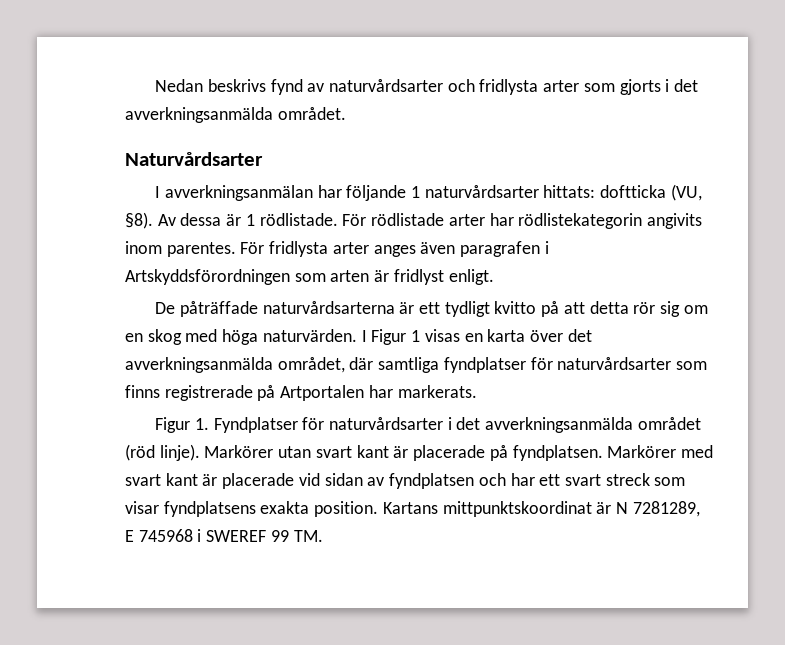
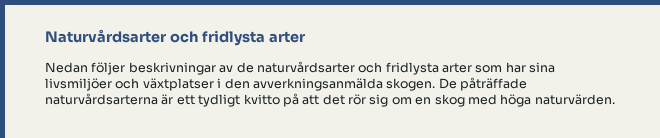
[155,79,325,95] Nedan beskrivs fynd av -> [45,29,305,46] [45,62,254,75] Naturvårdsarter och fridlysta arter // Nedan följer beskrivningar av de
[619,79,699,95] [125,107,346,123] [125,152,263,166] [155,184,702,201] [125,212,702,229] [125,241,549,257] [125,269,494,285] gjorts i det avverkningsanmälda området. // Naturvårdsarter // I avverkningsanmälan har följande 1 naturvårdsarter hittats: doftticka (VU, §8). Av dessa är 1 rödlistade. För rödlistade arter har rödlistekategorin angivits inom parentes. För fridlysta arter anges även paragrafen i Artskyddsförordningen som arten är fridlyst enligt. // -> [505,62,556,73] [45,78,436,91] har sina livsmiljöer och växtplatser i den avverkningsanmälda skogen.
[589,301,629,314] detta -> [322,94,345,105] det
[361,329,592,345] [125,357,708,373] [125,385,477,401] [155,417,701,433] [125,444,713,461] [125,473,686,489] [125,501,700,517] [125,529,323,542] I Figur 1 visas en karta över det avverkningsanmälda området, där samtliga fyndplatser för naturvårdsarter som finns registrerade på Artportalen har markerats. // Figur 1. Fyndplatser för naturvårdsarter i det avverkningsanmälda området (röd linje). Markörer utan svart kant är placerade på fyndplatsen. Markörer med svart kant är placerade vid sidan av fyndplatsen och har ett svart streck som visar fyndplatsens exakta position. Kartans mittpunktskoordinat är N 7281289, E 745968 i SWEREF 99 TM. -> (615, 99) none

